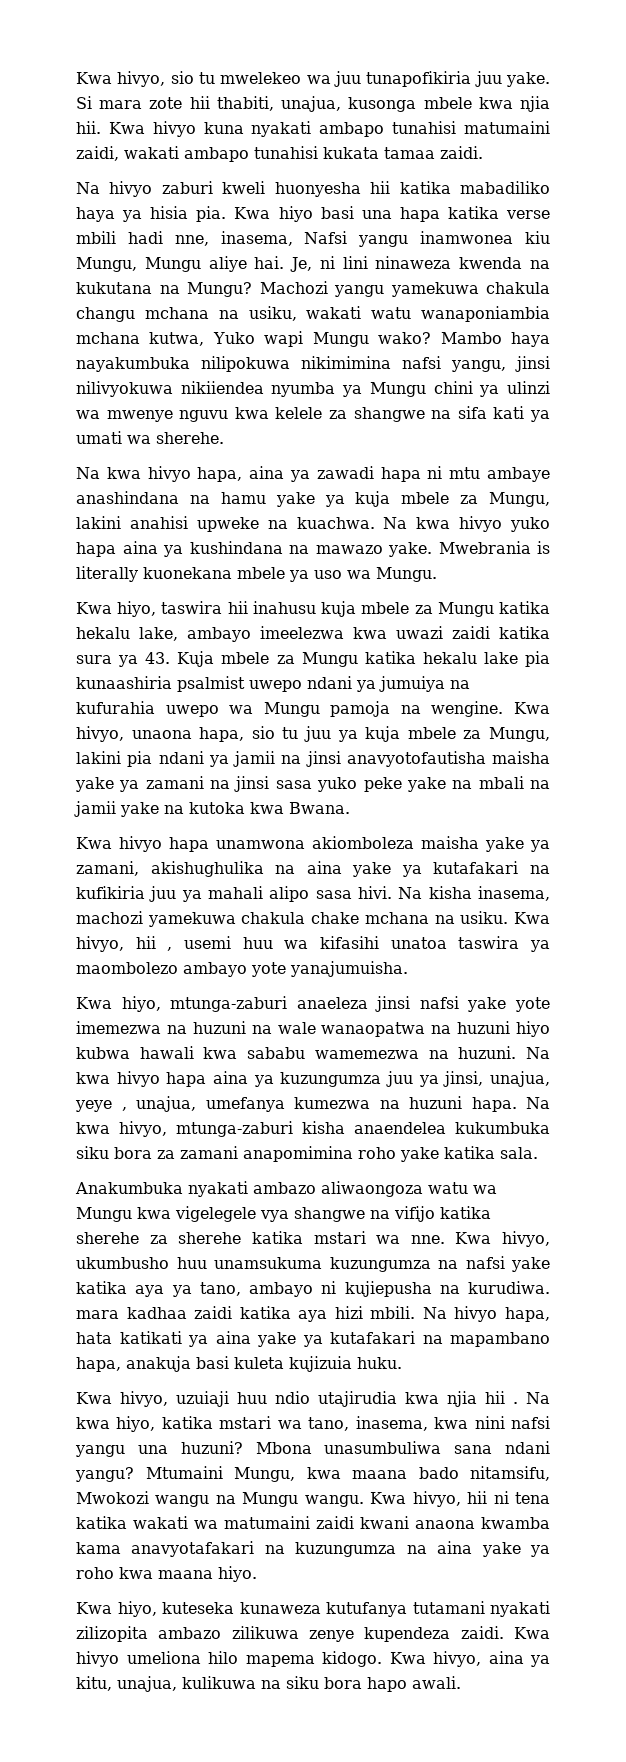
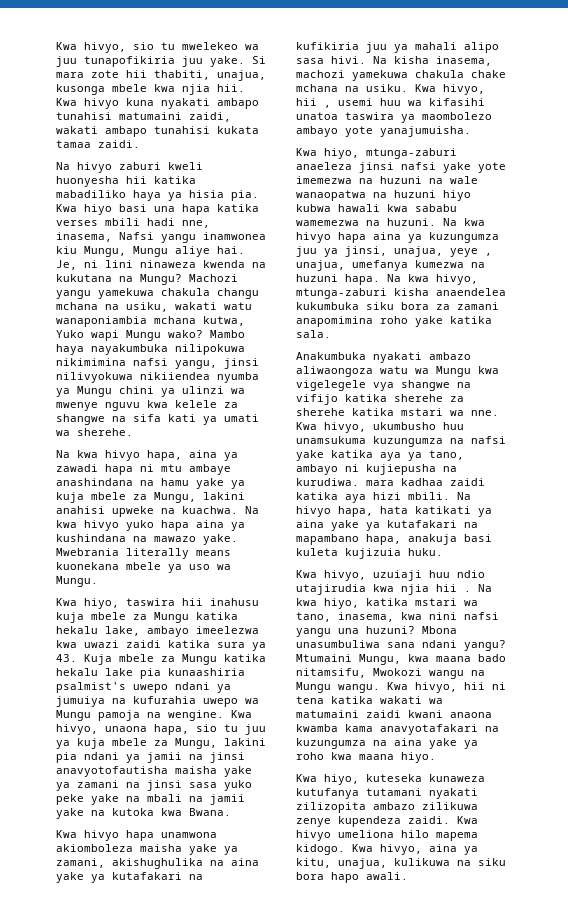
[506,210,550,219] verse -> [56,220,98,226] verses
[537,541,550,554] [76,566,138,582] is literally -> [126,548,231,559] literally means
[177,676,245,692] psalmist -> [56,682,126,693] psalmist's

